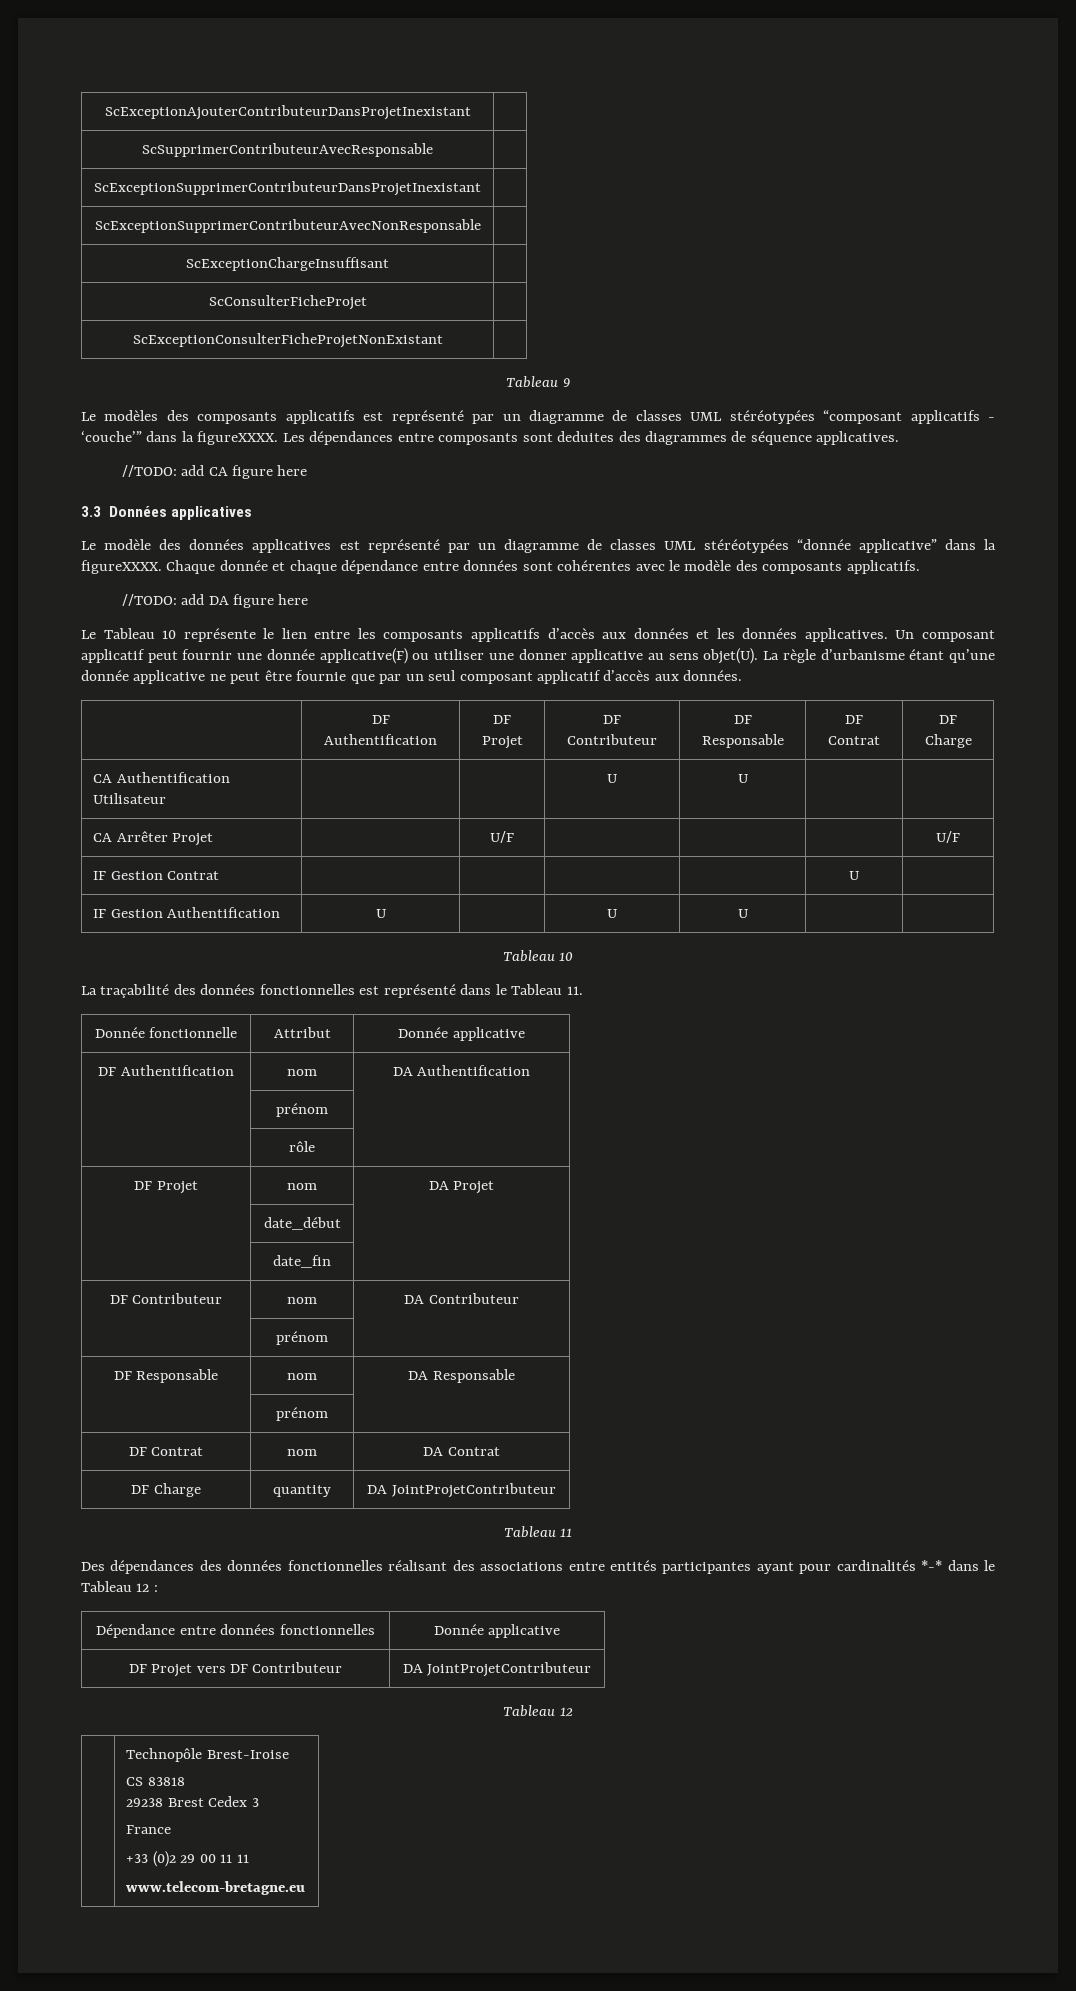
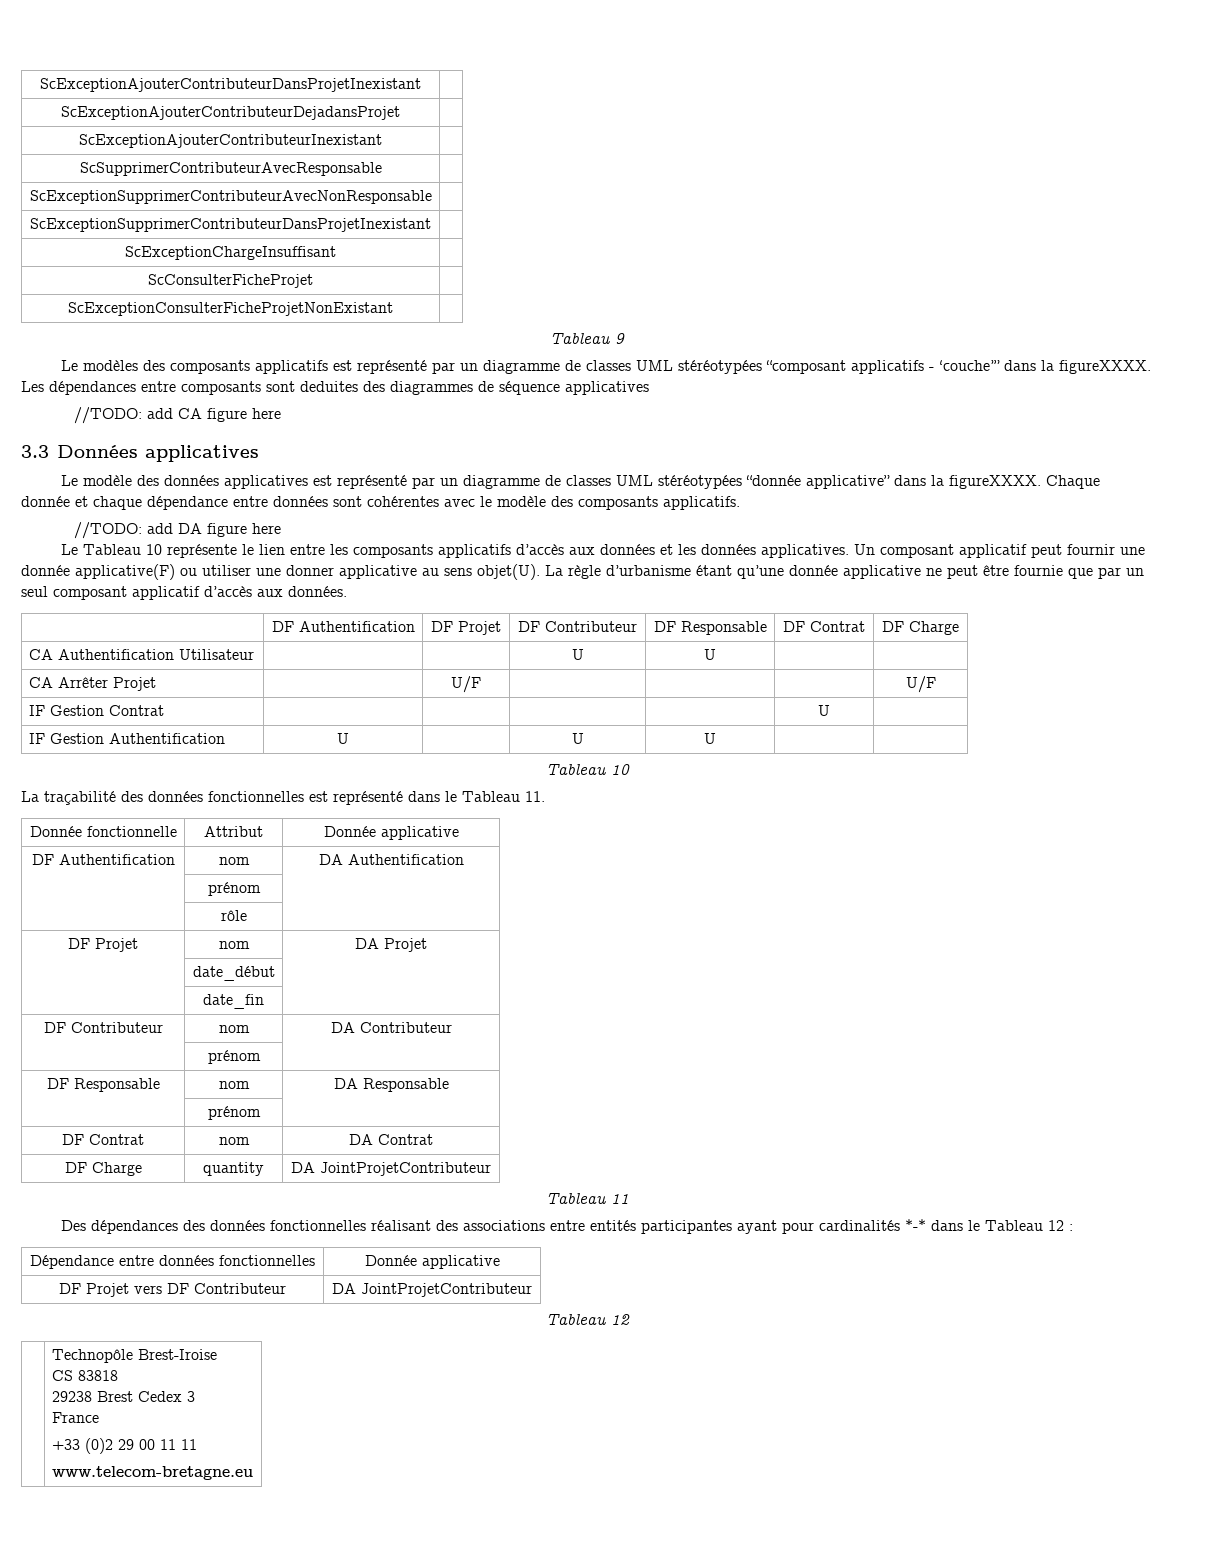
(471, 112) none -> [61,106,400,120] [79,134,382,148] // ScExceptionAjouterContributeurDejadansProjet | // ScExceptionAjouterContributeurInexistant |
[94,181,481,196] [94,219,481,233] ScExceptionSupprimerContributeurDansProjetInexistant | // ScExceptionSupprimerContributeurAvecNonResponsable -> [29,190,432,204] [30,218,431,232] ScExceptionSupprimerContributeurAvecNonResponsable | // ScExceptionSupprimerContributeurDansProjetInexistant
[816,431,900,445] applicatives. -> [565,381,649,395] applicatives

